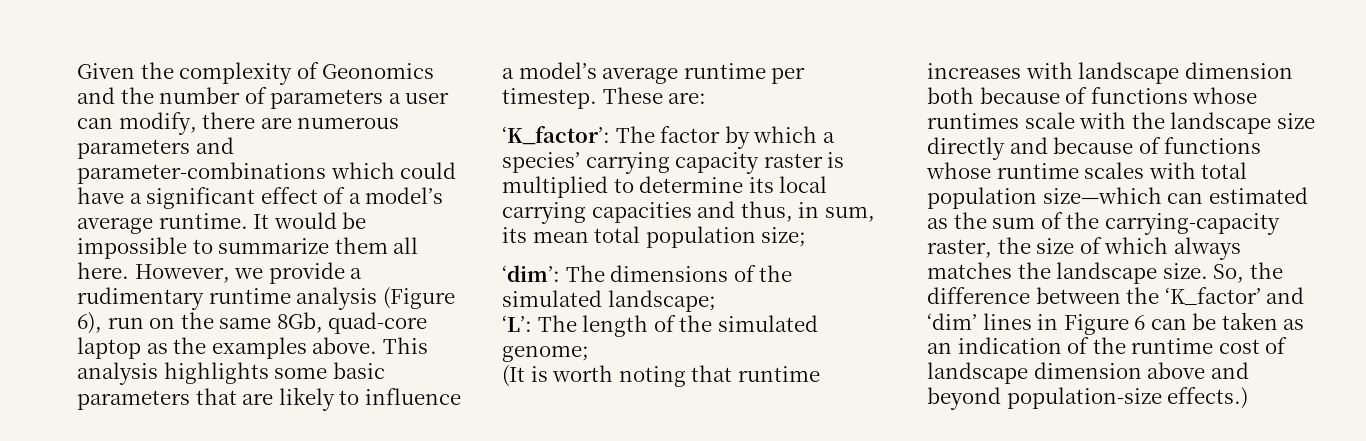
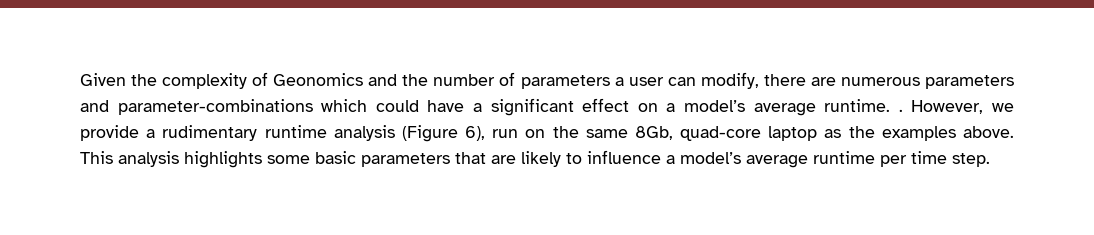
[323,187,346,204] of -> [637,103,658,112] on
[253,212,367,229] [77,237,419,259] [77,262,129,279] It would be impossible to summarize them all here. -> [898,109,903,112] .
[502,87,707,109] [502,126,835,149] [502,152,845,174] [502,176,828,198] [502,201,875,224] [502,226,807,248] [502,265,793,282] [502,290,716,312] [502,315,818,337] [502,345,589,362] [502,365,820,387] [927,62,1293,84] [927,87,1258,104] [927,112,1315,134] [927,137,1262,160] [926,162,1248,179] [927,187,1308,209] [927,212,1280,235] [927,237,1241,260] [927,262,1283,284] [927,287,1305,305] [927,312,1305,335] [927,337,1288,354] [927,362,1249,384] [927,387,1249,410] timestep. These are: // ‘K_factor’: The factor by which a species’ carrying capacity raster is multiplied to determine its local carrying capacities and thus, in sum, its mean total population size; // ‘dim’: The dimensions of the simulated landscape; // ‘L’: The length of the simulated genome; // (It is worth noting that runtime increases with landscape dimension both because of functions whose runtimes scale with the landscape size directly and because of functions whose runtime scales with total population size—which can estimated as the sum of the carrying-capacity raster, the size of which always matches the landscape size. So, the difference between the ‘K_factor’ and ‘dim’ lines in Figure 6 can be taken as an indication of the runtime cost of landscape dimension above and beyond population-size effects.) -> [911,151,990,167] time step.

